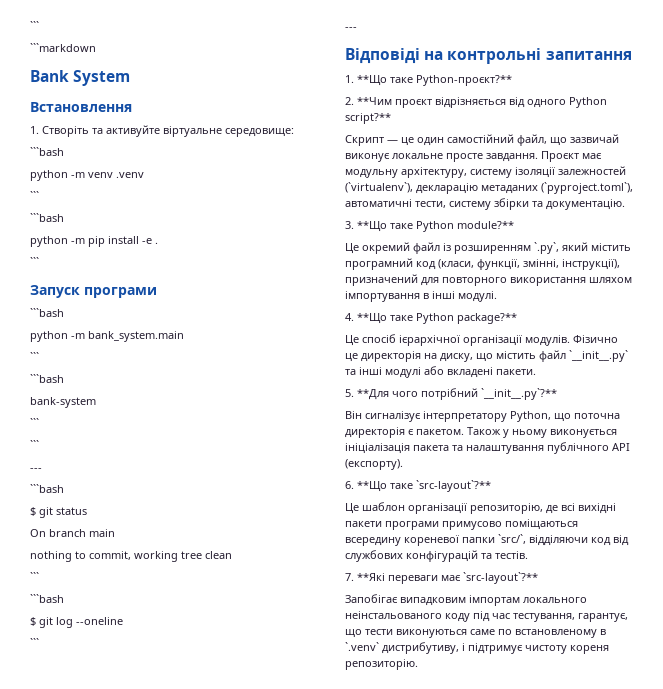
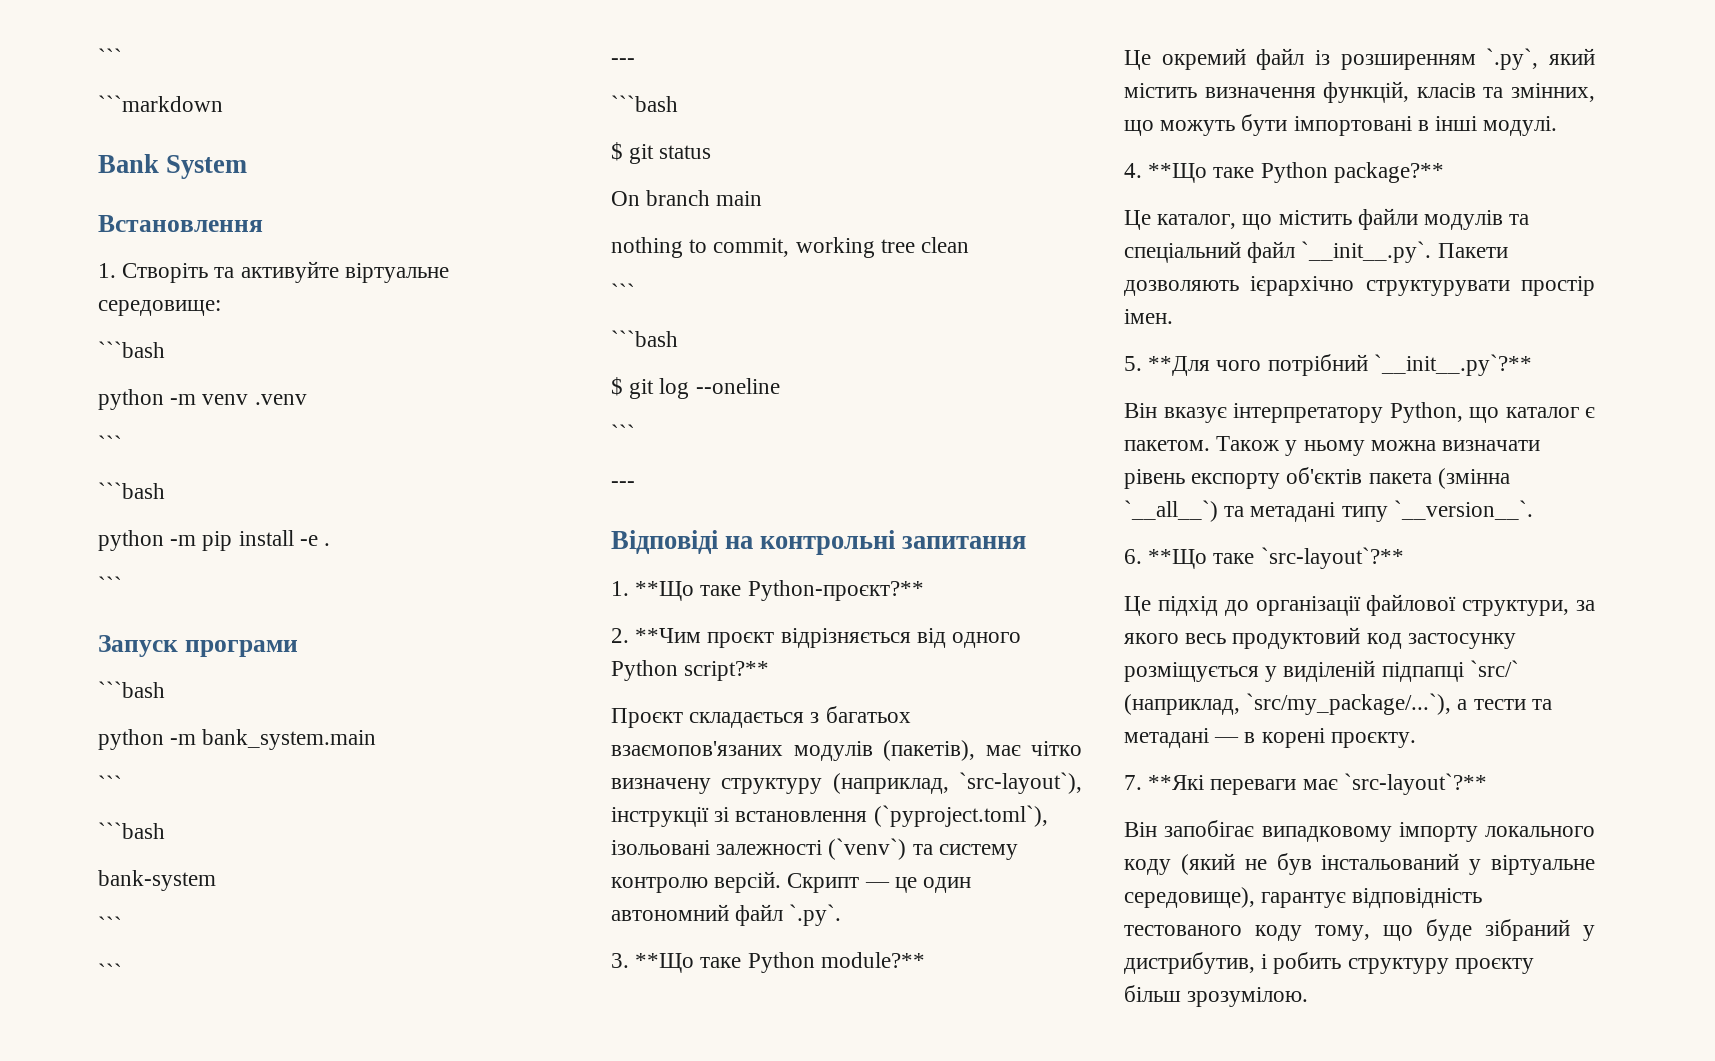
[345,134,619,146] [345,151,602,162] [345,166,626,178] [345,182,633,194] [345,198,625,210] Скрипт — це один самостійний файл, що зазвичай виконує локальне просте завдання. Проєкт має модульну архітектуру, систему ізоляції залежностей (`virtualenv`), декларацію метаданих (`pyproject.toml`), автоматичні тести, систему збірки та документацію. -> [611,706,911,728] [611,740,1082,761] [611,772,1082,794] [611,805,1048,827] [611,838,1018,860] [611,871,972,893] [611,904,842,926] Проєкт складається з багатьох взаємопов'язаних модулів (пакетів), має чітко визначену структуру (наприклад, `src-layout`), інструкції зі встановлення (`pyproject.toml`), ізольовані залежності (`venv`) та систему контролю версій. Скрипт — це один автономний файл `.py`.
[345,258,620,270] [345,274,632,286] [345,291,420,302] програмний код (класи, функції, змінні, інструкції), призначений для повторного використання шляхом імпортування -> [1204,81,1595,103] [1124,114,1412,136] визначення функцій, класів та змінних, що можуть бути імпортовані
[362,334,618,346] [345,350,628,362] [345,366,536,378] спосіб ієрархічної організації модулів. Фізично це директорія на диску, що містить файл `__init__.py` та інші модулі або вкладені пакети. -> [1157,208,1530,230] [1124,241,1508,263] [1124,276,1595,296] [1124,309,1173,324] каталог, що містить файли модулів та спеціальний файл `__init__.py`. Пакети дозволяють ієрархічно структурувати простір імен.
[365,411,421,422] сигналізує -> [1163,407,1227,423] вказує
[574,413,620,419] [345,427,405,438] поточна директорія -> [1505,407,1579,418] каталог
[550,429,617,438] [345,442,630,454] [345,459,403,470] виконується ініціалізація пакета та налаштування публічного API (експорту). -> [1370,440,1541,451] [1124,467,1510,489] [1124,500,1533,522] можна визначати рівень експорту об'єктів пакета (змінна `__all__`) та метадані типу `__version__`.
[362,502,616,514] [345,519,578,530] [345,534,629,546] [345,550,528,562] шаблон організації репозиторію, де всі вихідні пакети програми примусово поміщаються всередину кореневої папки `src/`, відділяючи код від службових конфігурацій та тестів. -> [1157,594,1595,616] [1124,627,1516,649] [1124,660,1519,682] [1124,693,1552,715] [1124,728,1416,748] підхід до організації файлової структури, за якого весь продуктовий код застосунку розміщується у виділеній підпапці `src/` (наприклад, `src/my_package/...`), а тести та метадані — в корені проєкту.
[345,594,587,606] [345,611,628,622] [345,629,606,638] [345,642,609,654] [345,659,418,670] Запобігає випадковим імпортам локального неінстальованого коду під час тестування, гарантує, що тести виконуються саме по встановленому в `.venv` дистрибутиву, і підтримує чистоту кореня репозиторію. -> [1124,820,1595,842] [1124,853,1595,875] [1124,887,1483,908] [1124,919,1595,941] [1124,952,1534,974] [1124,985,1309,1007] Він запобігає випадковому імпорту локального коду (який не був інстальований у віртуальне середовище), гарантує відповідність тестованого коду тому, що буде зібраний у дистрибутив, і робить структуру проєкту більш зрозумілою.

